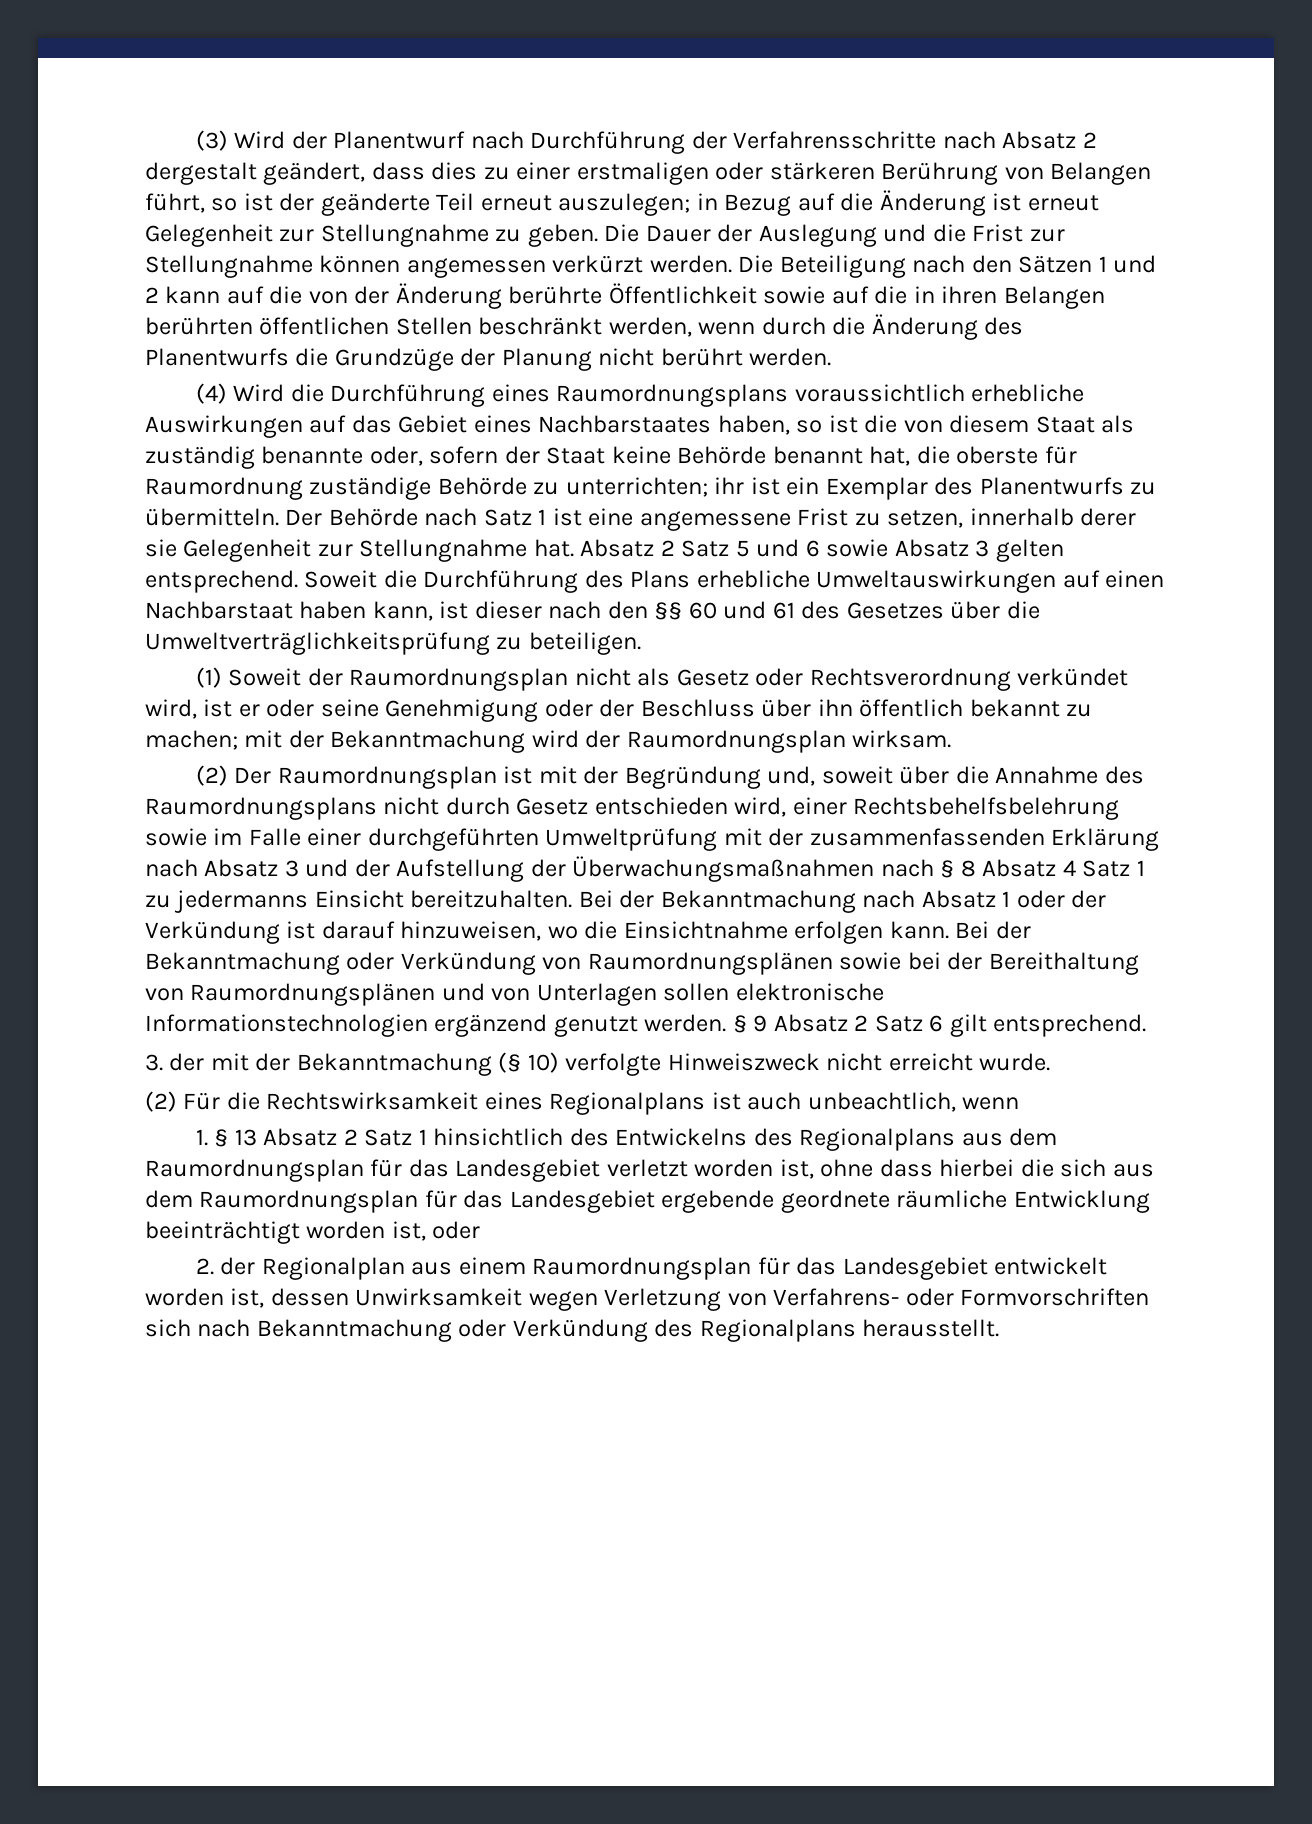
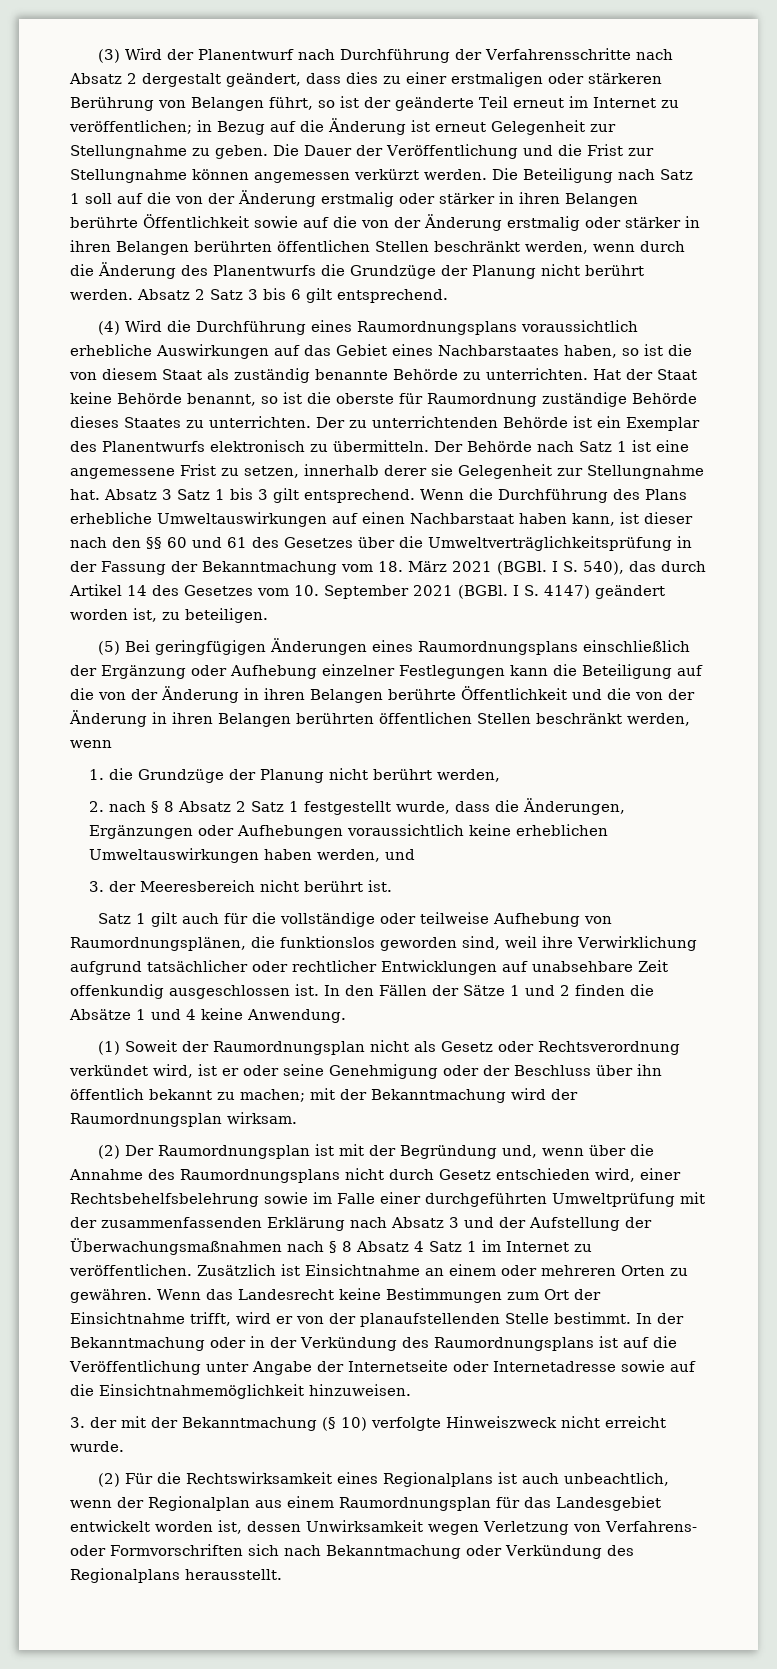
[558,193,691,216] auszulegen; -> [568,96,679,108] [69,120,192,134] im Internet zu veröffentlichen;
[758,224,877,247] Auslegung -> [386,144,518,159] Veröffentlichung
[971,255,1157,273] [145,283,502,309] den Sätzen 1 und 2 kann auf die von der Änderung -> [660,169,693,180] [70,190,638,207] Satz 1 soll auf die von der Änderung erstmalig oder stärker in ihren Belangen
(908, 295) none -> [361,214,681,231] von der Änderung erstmalig oder stärker
(832, 357) none -> [137,288,448,303] Absatz 2 Satz 3 bis 6 gilt entsprechend.
[369,446,499,466] oder, sofern -> [393,368,621,380] Behörde zu unterrichten. Hat
[772,446,911,466] benannt hat, -> [187,392,302,406] benannt, so ist
[533,477,745,497] zu unterrichten; ihr -> [70,416,568,428] dieses Staates zu unterrichten. Der zu unterrichtenden Behörde
(1124, 486) none -> [210,440,305,452] elektronisch
[660,539,1064,562] [145,570,378,593] 2 Satz 5 und 6 sowie Absatz 3 gelten entsprechend. Soweit -> [162,488,464,503] 3 Satz 1 bis 3 gilt entsprechend. Wenn
[496,632,641,655] zu beteiligen. -> [677,536,692,548] [70,561,706,575] [69,584,665,599] [70,608,268,623] [98,638,691,655] [70,664,703,679] [70,686,695,703] [69,710,690,727] [70,740,112,748] [88,768,500,783] [88,798,625,815] [88,824,608,839] [88,848,415,863] [88,880,392,892] [98,912,613,927] [70,936,697,951] [70,960,668,975] [70,984,654,999] [69,1008,346,1023] in der Fassung der Bekanntmachung vom 18. März 2021 (BGBl. I S. 540), das durch Artikel 14 des Gesetzes vom 10. September 2021 (BGBl. I S. 4147) geändert worden ist, zu beteiligen. // (5) Bei geringfügigen Änderungen eines Raumordnungsplans einschließlich der Ergänzung oder Aufhebung einzelner Festlegungen kann die Beteiligung auf die von der Änderung in ihren Belangen berührte Öffentlichkeit und die von der Änderung in ihren Belangen berührten öffentlichen Stellen beschränkt werden, wenn // 1. die Grundzüge der Planung nicht berührt werden, // 2. nach § 8 Absatz 2 Satz 1 festgestellt wurde, dass die Änderungen, Ergänzungen oder Aufhebungen voraussichtlich keine erheblichen Umweltauswirkungen haben werden, und // 3. der Meeresbereich nicht berührt ist. // Satz 1 gilt auch für die vollständige oder teilweise Aufhebung von Raumordnungsplänen, die funktionslos geworden sind, weil ihre Verwirklichung aufgrund tatsächlicher oder rechtlicher Entwicklungen auf unabsehbare Zeit offenkundig ausgeschlossen ist. In den Fällen der Sätze 1 und 2 finden die Absätze 1 und 4 keine Anwendung.
[821,766,893,784] soweit -> [542,1148,585,1156] wenn
[145,890,1107,913] [145,921,1031,944] [145,952,1139,975] [145,983,884,1006] [145,1014,1147,1037] zu jedermanns Einsicht bereitzuhalten. Bei der Bekanntmachung nach Absatz 1 oder der Verkündung ist darauf hinzuweisen, wo die Einsichtnahme erfolgen kann. Bei der Bekanntmachung oder Verkündung von Raumordnungsplänen sowie bei der Bereithaltung von Raumordnungsplänen und von Unterlagen sollen elektronische Informationstechnologien ergänzend genutzt werden. § 9 Absatz 2 Satz 6 gilt entsprechend. -> [482,1240,592,1252] [69,1264,688,1276] [70,1288,601,1303] [70,1312,684,1327] [70,1336,677,1351] [69,1360,696,1375] [70,1384,411,1399] im Internet zu veröffentlichen. Zusätzlich ist Einsichtnahme an einem oder mehreren Orten zu gewähren. Wenn das Landesrecht keine Bestimmungen zum Ort der Einsichtnahme trifft, wird er von der planaufstellenden Stelle bestimmt. In der Bekanntmachung oder in der Verkündung des Raumordnungsplans ist auf die Veröffentlichung unter Angabe der Internetseite oder Internetadresse sowie auf die Einsichtnahmemöglichkeit hinzuweisen.
[195,1128,1058,1151] [145,1159,1154,1182] [145,1190,1150,1213] [145,1221,481,1244] [195,1258,214,1275] // 1. § 13 Absatz 2 Satz 1 hinsichtlich des Entwickelns des Regionalplans aus dem Raumordnungsplan für das Landesgebiet verletzt worden ist, ohne dass hierbei die sich aus dem Raumordnungsplan für das Landesgebiet ergebende geordnete räumliche Entwicklung beeinträchtigt worden ist, oder // 2. -> (112, 1504) none

